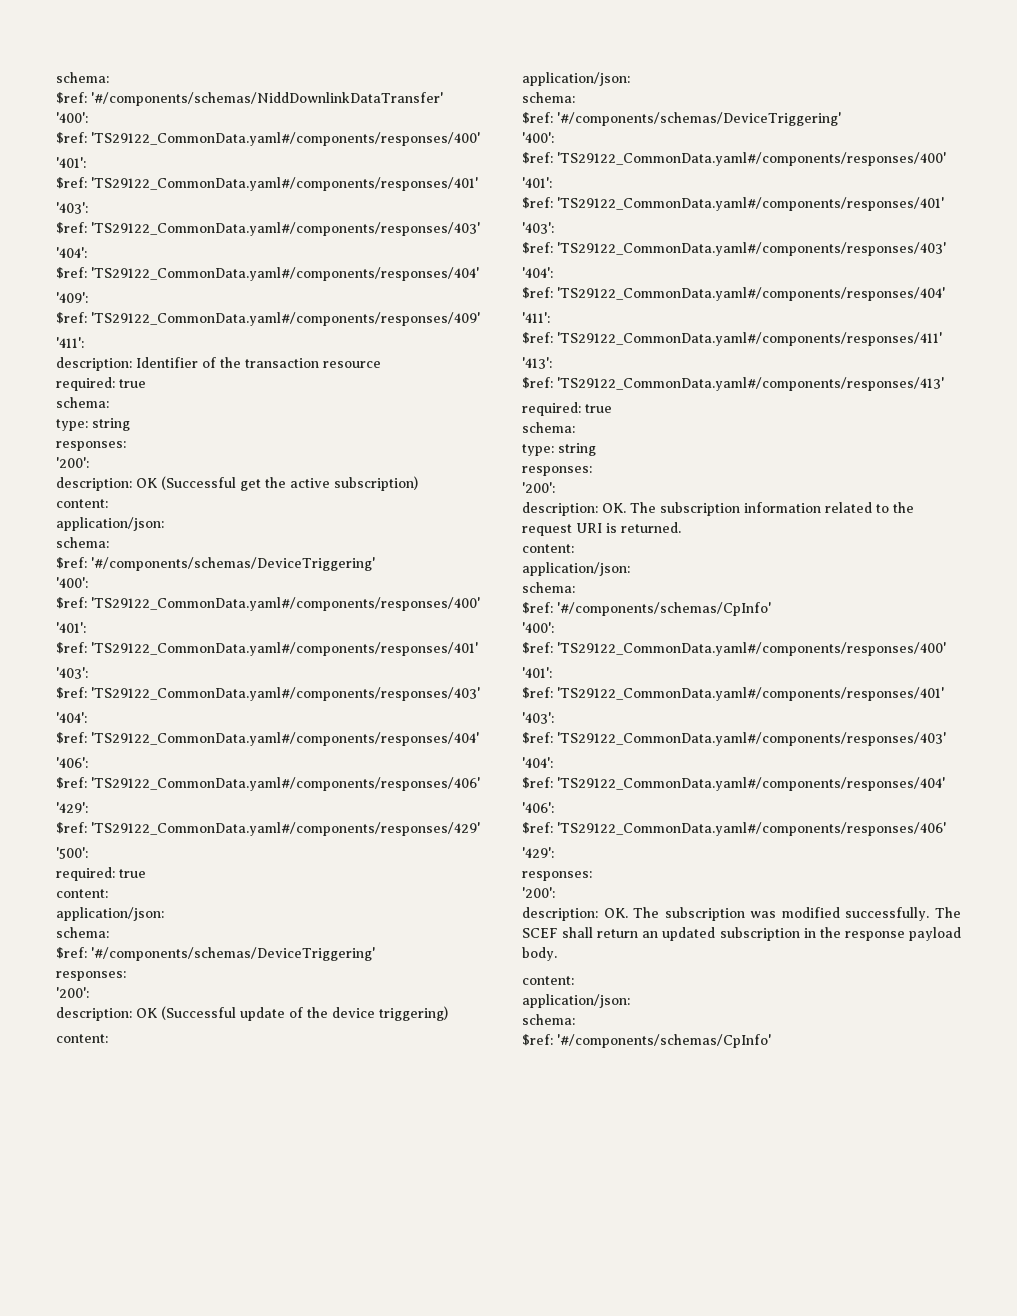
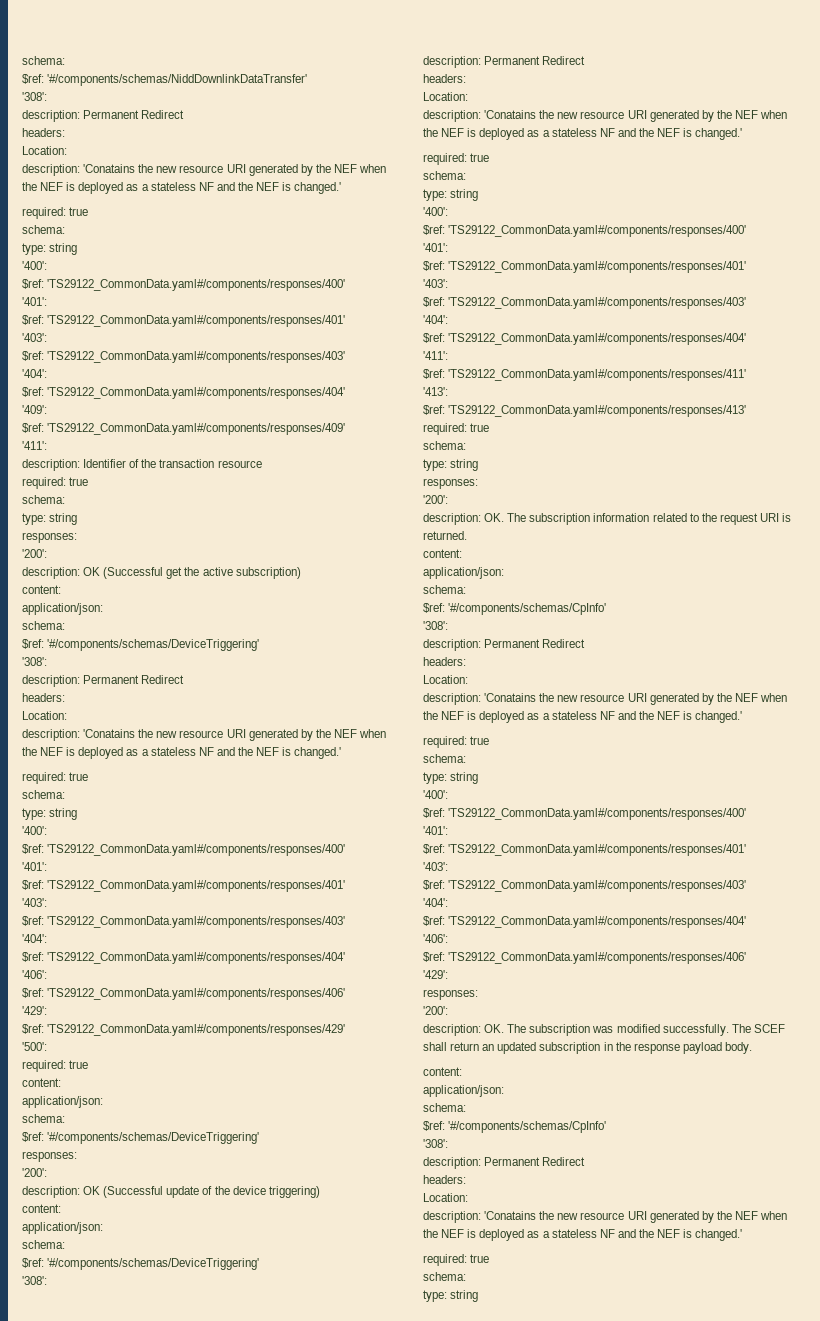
(443, 99) none -> [22,92,47,101] [22,110,185,122] [22,128,65,137] [22,146,67,155] [22,164,387,176] [22,182,342,194] [22,207,89,219] [22,225,65,234] [22,243,78,255] // '308': // description: Permanent Redirect // headers: // Location: // description: 'Conatains the new resource URI generated by the NEF when the NEF is deployed as a stateless NF and the NEF is changed.' // required: true // schema: // type: string
(375, 564) none -> [22,657,47,666] [22,675,185,687] [22,693,65,702] [22,711,67,720] [22,729,387,741] [22,747,342,759] [22,772,89,784] [22,790,65,799] [22,808,78,820] // '308': // description: Permanent Redirect // headers: // Location: // description: 'Conatains the new resource URI generated by the NEF when the NEF is deployed as a stateless NF and the NEF is changed.' // required: true // schema: // type: string
(841, 119) none -> [22,1276,47,1285] [423,56,586,68] [423,74,466,83] [423,92,468,101] [423,110,788,122] [423,128,743,140] [423,153,490,165] [423,171,466,180] [423,189,479,201] // '308': // description: Permanent Redirect // headers: // Location: // description: 'Conatains the new resource URI generated by the NEF when the NEF is deployed as a stateless NF and the NEF is changed.' // required: true // schema: // type: string
(771, 609) none -> [423,621,448,630] [423,639,586,651] [423,657,466,666] [423,675,468,684] [423,693,788,705] [423,711,743,723] [423,736,490,748] [423,754,466,763] [423,772,479,784] // '308': // description: Permanent Redirect // headers: // Location: // description: 'Conatains the new resource URI generated by the NEF when the NEF is deployed as a stateless NF and the NEF is changed.' // required: true // schema: // type: string
(771, 1041) none -> [423,1139,448,1148] [423,1157,586,1169] [423,1175,466,1184] [423,1193,468,1202] [423,1211,788,1223] [423,1229,743,1241] [423,1254,490,1266] [423,1272,466,1281] [423,1290,479,1302] // '308': // description: Permanent Redirect // headers: // Location: // description: 'Conatains the new resource URI generated by the NEF when the NEF is deployed as a stateless NF and the NEF is changed.' // required: true // schema: // type: string

